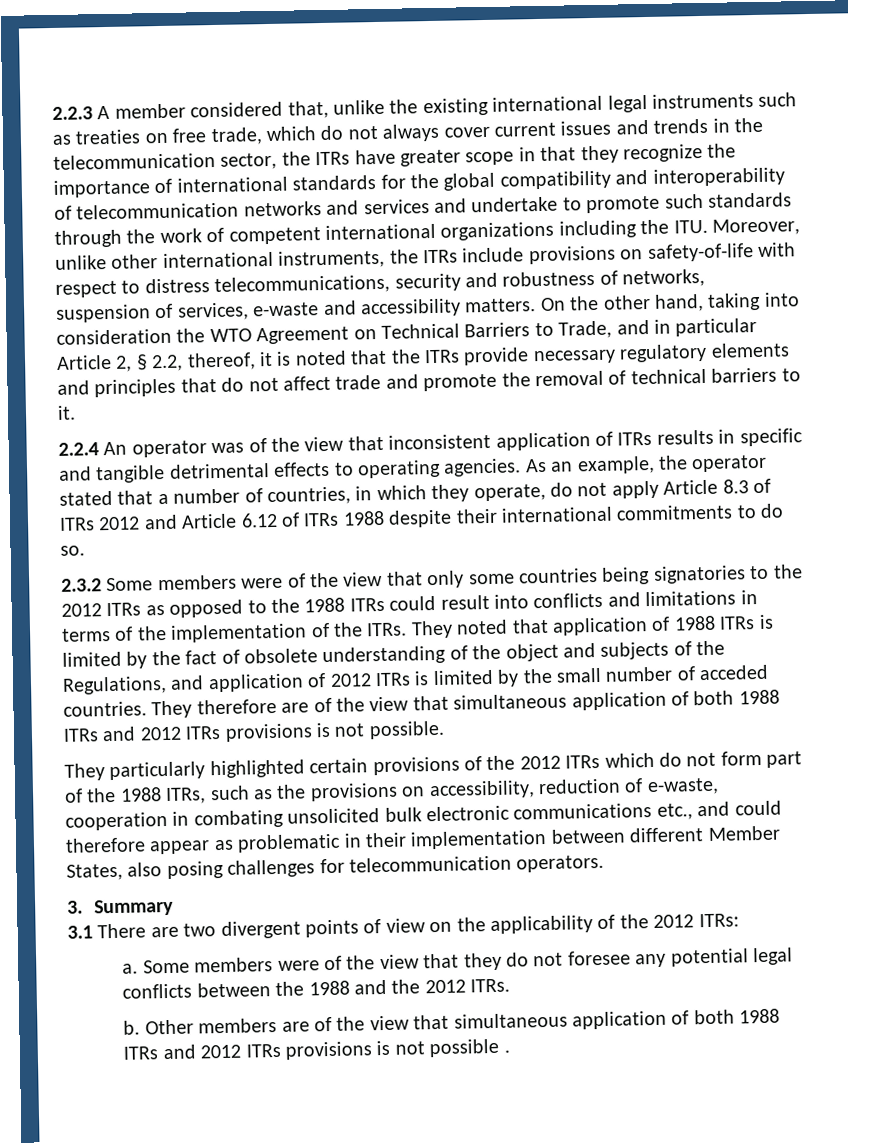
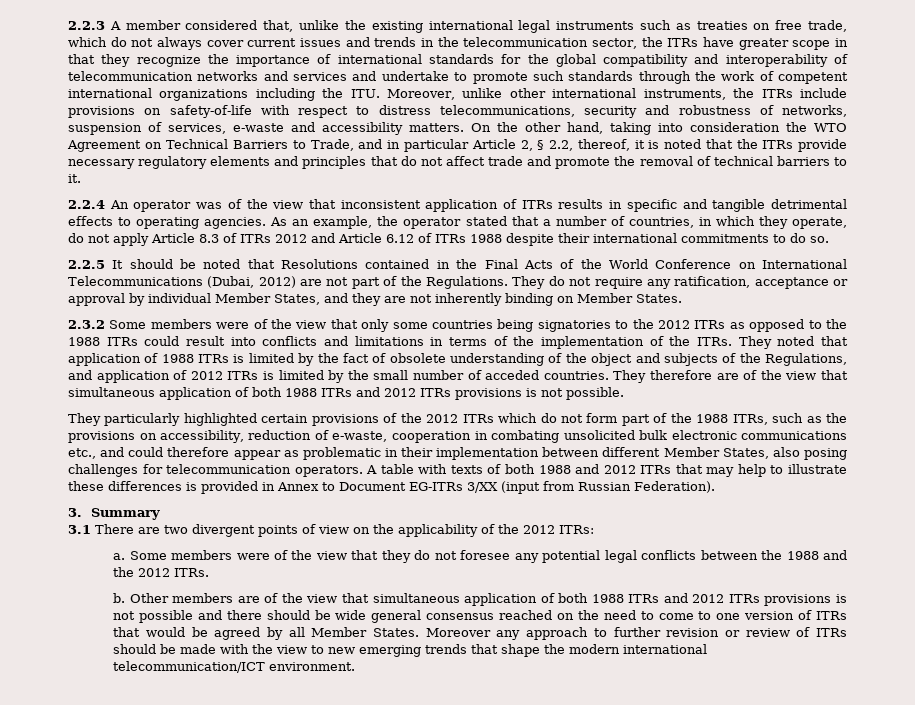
(85, 550) none -> [68,259,848,269] [68,276,848,289] [68,293,682,306] // 2.2.5 It should be noted that Resolutions contained in the Final Acts of the World Conference on International Telecommunications (Dubai, 2012) are not part of the Regulations. They do not require any ratification, acceptance or approval by individual Member States, and they are not inherently binding on Member States.
(605, 863) none -> [366,464,847,477] [68,481,715,494] A table with texts of both 1988 and 2012 ITRs that may help to illustrate these differences is provided in Annex to Document EG-ITRs 3/ХХ (input from Russian Federation).
[503,1049,510,1053] . -> [197,610,847,623] [113,627,848,640] [113,644,708,657] [113,661,356,673] and there should be wide general consensus reached on the need to come to one version of ITRs that would be agreed by all Member States. Moreover any approach to further revision or review of ITRs should be made with the view to new emerging trends that shape the modern international telecommunication/ICT environment.

